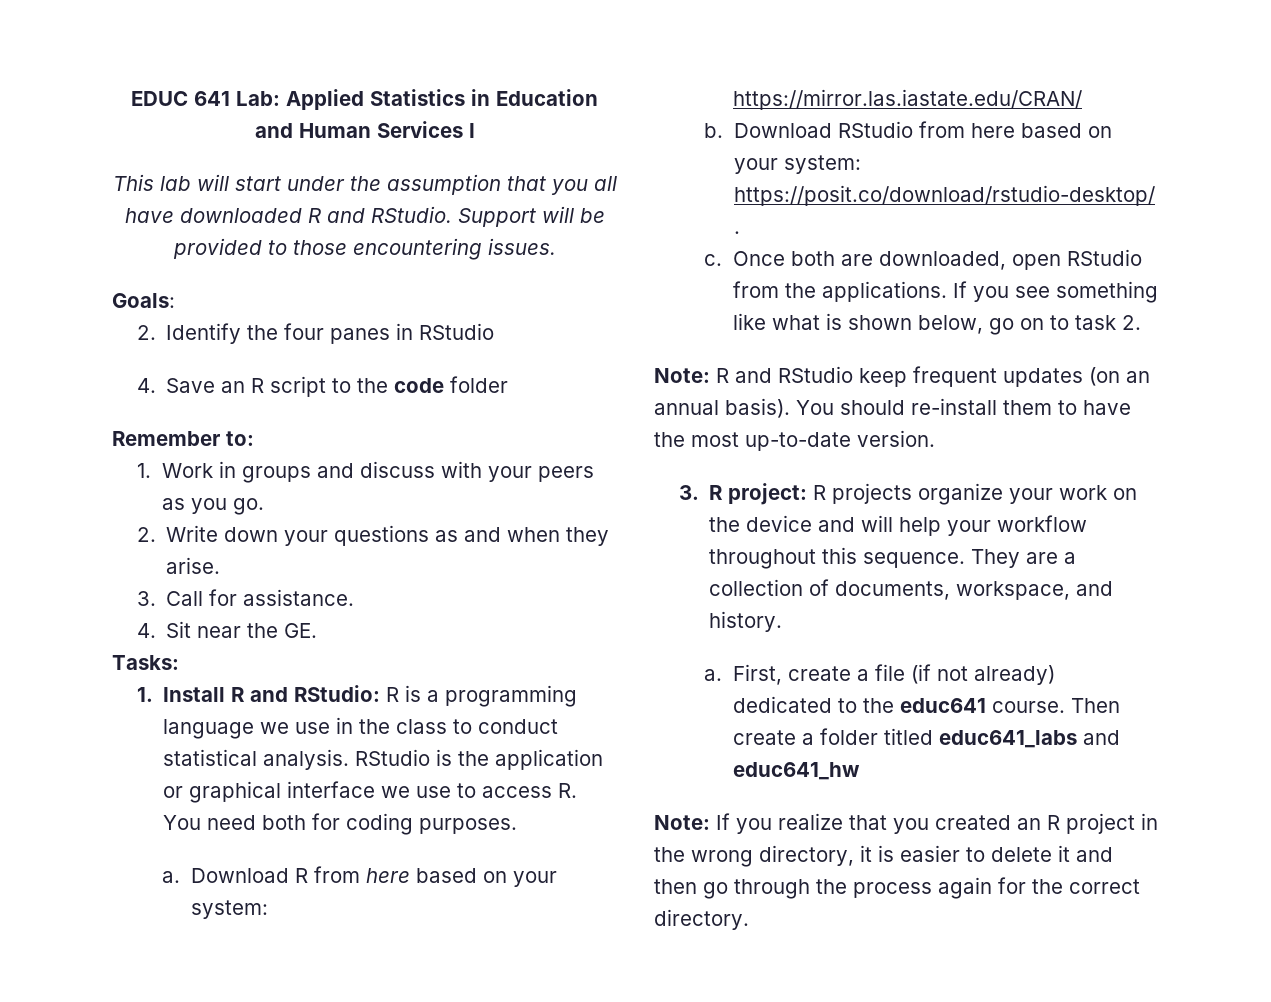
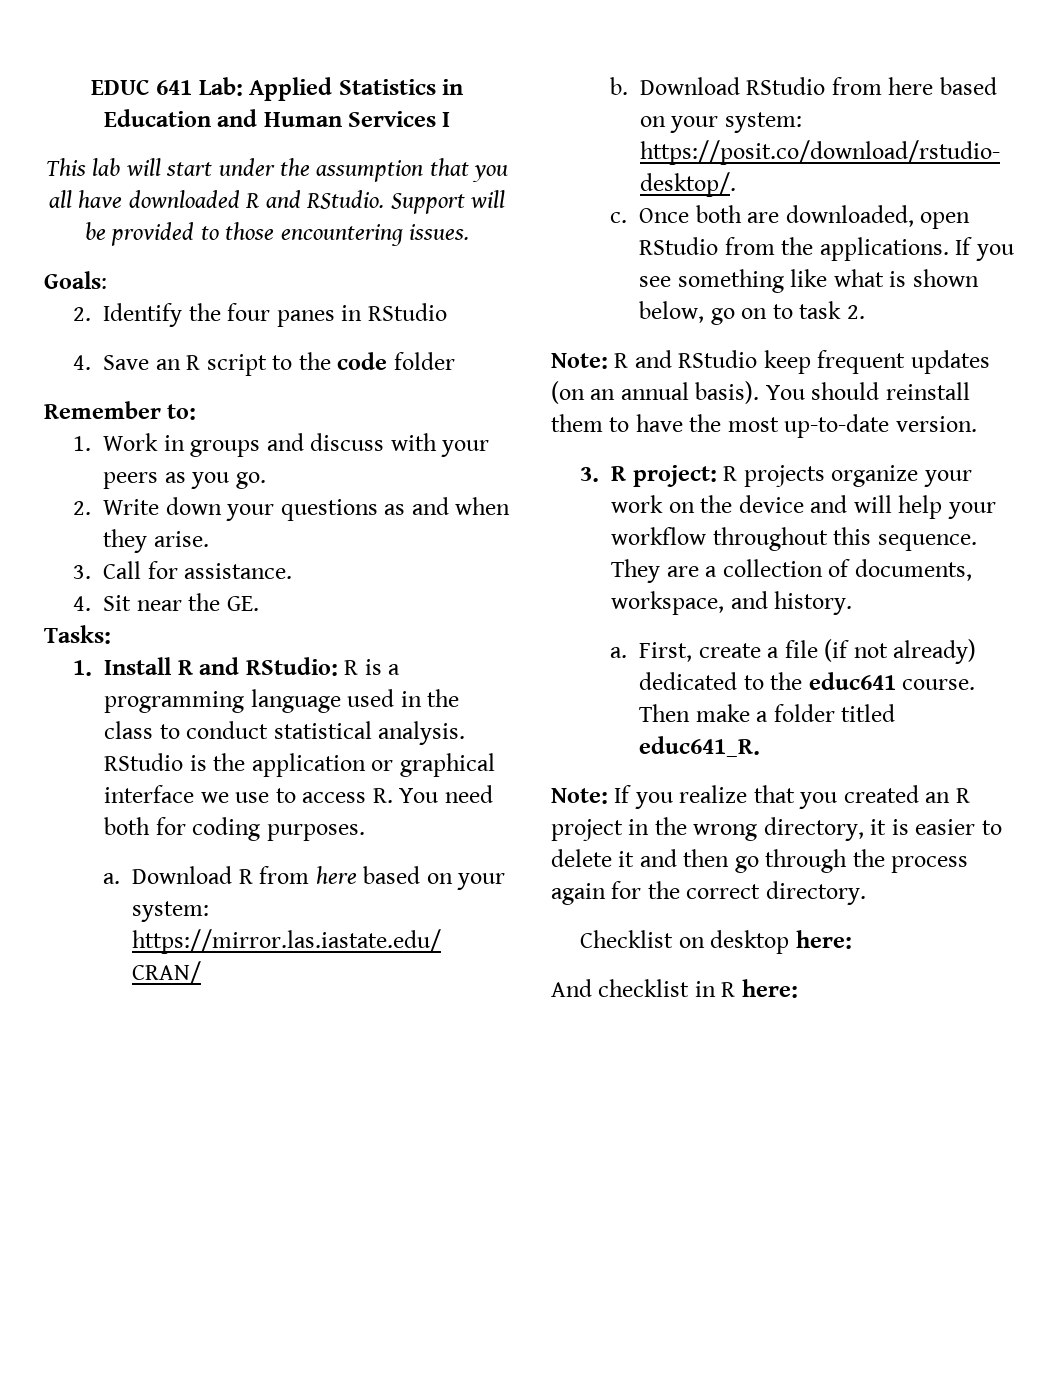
[260,722,331,734] we use -> [347,689,395,707] used
[911,398,997,415] re-install -> [885,382,970,400] reinstall
[732,730,796,745] create -> [695,704,750,722] make
[938,730,1120,748] [732,762,860,780] educ641_labs and educ641_hw -> [639,736,761,757] educ641_R.
(749, 919) none -> [580,930,852,954] [551,979,798,998] // Checklist on desktop here: // And checklist in R here:

